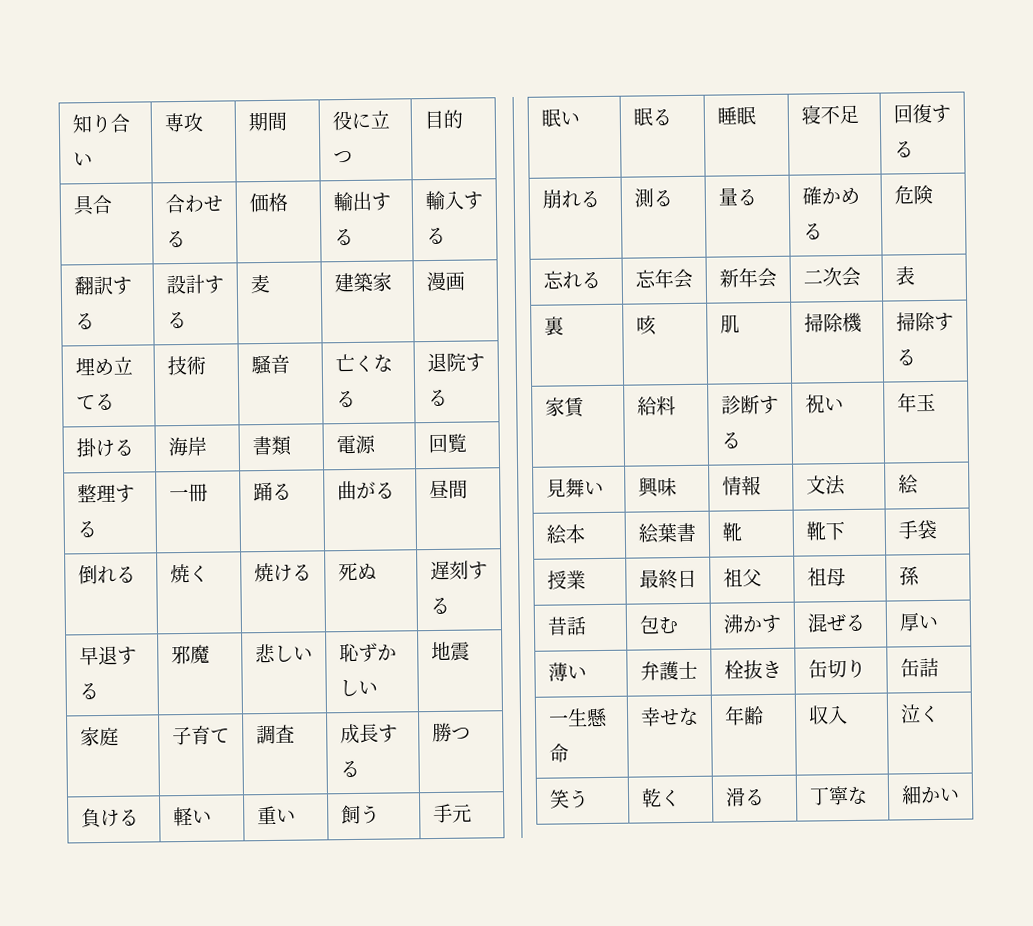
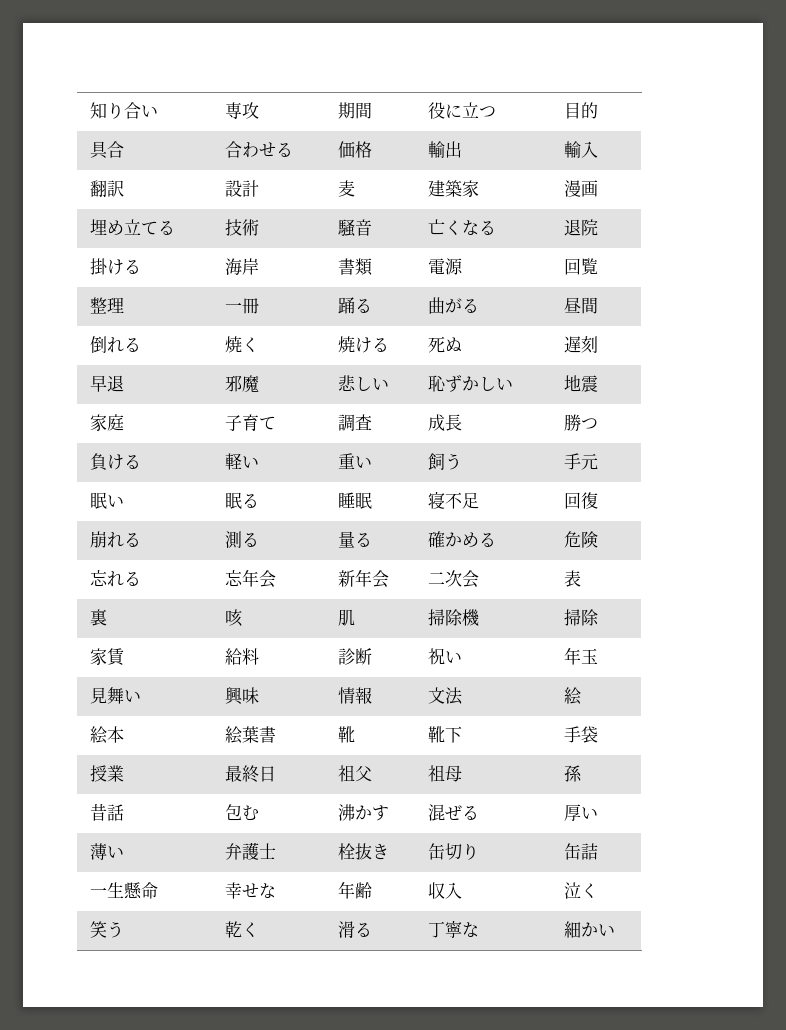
[370,192,391,211] [333,228,354,246] する -> (462, 149) none
[462,191,483,210] [425,227,446,245] する -> (598, 149) none
[111,276,132,295] [74,313,95,330] する -> (124, 188) none
[203,275,224,294] [166,311,187,329] する -> (259, 188) none
[464,353,485,372] [427,389,448,407] する -> (598, 227) none
[114,484,135,503] [76,521,97,538] する -> (124, 305) none
[467,561,488,580] [429,597,450,615] する -> (598, 344) none
[116,646,137,665] [78,683,99,700] する -> (124, 383) none
[377,724,398,743] [339,760,360,778] する -> (462, 422) none
[930,104,951,123] [893,141,914,158] する -> (598, 500) none
[933,312,954,331] [895,349,916,366] する -> (599, 617) none
[758,395,779,415] [720,432,741,449] する -> (372, 656) none

